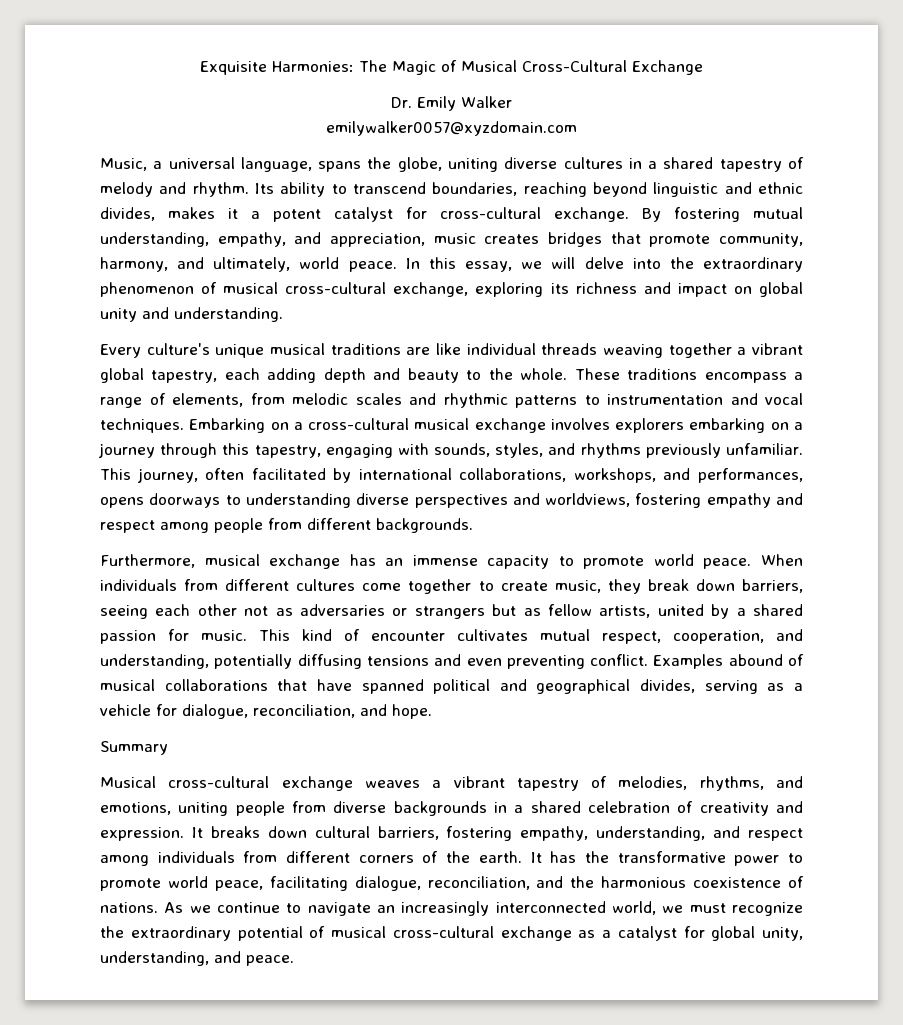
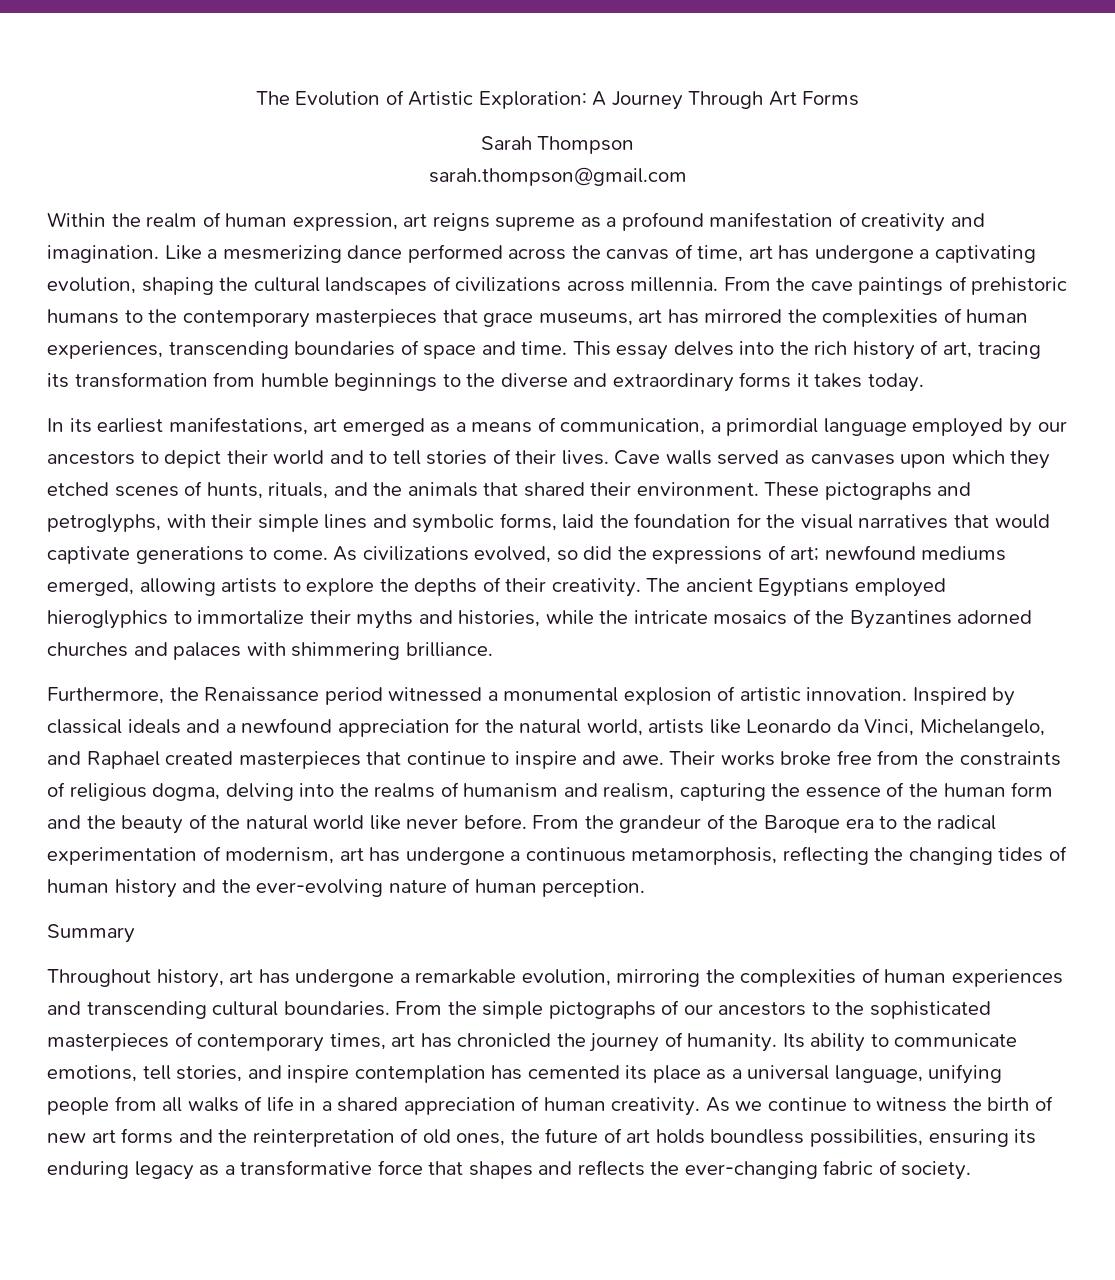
[200,60,703,75] [391,96,512,111] [326,121,577,136] [100,157,805,172] [100,182,804,197] [100,207,803,222] [100,232,803,247] [100,257,803,272] [100,282,803,297] [100,307,283,322] [100,343,803,358] [100,368,803,383] [100,393,803,408] [100,418,803,433] [98,443,803,458] [100,468,803,483] [100,493,803,508] [100,518,473,533] [100,554,803,569] [100,579,803,594] [100,604,803,619] [100,629,803,644] [100,654,804,669] [100,679,803,694] [100,704,432,719] [100,741,168,755] [100,776,803,791] [100,801,804,816] [100,826,803,841] [100,851,803,866] [100,876,804,891] [100,901,804,916] [100,926,803,941] [100,951,294,966] Exquisite Harmonies: The Magic of Musical Cross-Cultural Exchange // Dr. Emily Walker // emilywalker0057@xyzdomain.com // Music, a universal language, spans the globe, uniting diverse cultures in a shared tapestry of melody and rhythm. Its ability to transcend boundaries, reaching beyond linguistic and ethnic divides, makes it a potent catalyst for cross-cultural exchange. By fostering mutual understanding, empathy, and appreciation, music creates bridges that promote community, harmony, and ultimately, world peace. In this essay, we will delve into the extraordinary phenomenon of musical cross-cultural exchange, exploring its richness and impact on global unity and understanding. // Every culture's unique musical traditions are like individual threads weaving together a vibrant global tapestry, each adding depth and beauty to the whole. These traditions encompass a range of elements, from melodic scales and rhythmic patterns to instrumentation and vocal techniques. Embarking on a cross-cultural musical exchange involves explorers embarking on a journey through this tapestry, engaging with sounds, styles, and rhythms previously unfamiliar. This journey, often facilitated by international collaborations, workshops, and performances, opens doorways to understanding diverse perspectives and worldviews, fostering empathy and respect among people from different backgrounds. // Furthermore, musical exchange has an immense capacity to promote world peace. When individuals from different cultures come together to create music, they break down barriers, seeing each other not as adversaries or strangers but as fellow artists, united by a shared passion for music. This kind of encounter cultivates mutual respect, cooperation, and understanding, potentially diffusing tensions and even preventing conflict. Examples abound of musical collaborations that have spanned political and geographical divides, serving as a vehicle for dialogue, reconciliation, and hope. // Summary // Musical cross-cultural exchange weaves a vibrant tapestry of melodies, rhythms, and emotions, uniting people from diverse backgrounds in a shared celebration of creativity and expression. It breaks down cultural barriers, fostering empathy, understanding, and respect among individuals from different corners of the earth. It has the transformative power to promote world peace, facilitating dialogue, reconciliation, and the harmonious coexistence of nations. As we continue to navigate an increasingly interconnected world, we must recognize the extraordinary potential of musical cross-cultural exchange as a catalyst for global unity, understanding, and peace. -> [255,90,860,110] [480,136,635,154] [428,167,687,186] [47,212,986,232] [47,244,1037,263] [47,276,1068,295] [47,308,1029,328] [47,340,1041,360] [47,372,924,392] [47,417,1067,437] [47,449,1051,469] [47,481,972,500] [47,513,1050,533] [47,545,1007,564] [47,577,946,597] [47,609,1033,629] [47,642,493,660] [47,686,1016,706] [47,718,1046,737] [47,750,1061,769] [47,782,1054,801] [47,814,997,834] [47,846,1067,865] [47,878,646,898] [47,924,135,943] [47,968,1063,988] [47,1000,991,1019] [47,1032,1018,1052] [47,1064,1003,1084] [47,1096,1053,1116] [47,1128,1037,1147] [47,1160,972,1180] The Evolution of Artistic Exploration: A Journey Through Art Forms // Sarah Thompson // sarah.thompson@gmail.com // Within the realm of human expression, art reigns supreme as a profound manifestation of creativity and imagination. Like a mesmerizing dance performed across the canvas of time, art has undergone a captivating evolution, shaping the cultural landscapes of civilizations across millennia. From the cave paintings of prehistoric humans to the contemporary masterpieces that grace museums, art has mirrored the complexities of human experiences, transcending boundaries of space and time. This essay delves into the rich history of art, tracing its transformation from humble beginnings to the diverse and extraordinary forms it takes today. // In its earliest manifestations, art emerged as a means of communication, a primordial language employed by our ancestors to depict their world and to tell stories of their lives. Cave walls served as canvases upon which they etched scenes of hunts, rituals, and the animals that shared their environment. These pictographs and petroglyphs, with their simple lines and symbolic forms, laid the foundation for the visual narratives that would captivate generations to come. As civilizations evolved, so did the expressions of art; newfound mediums emerged, allowing artists to explore the depths of their creativity. The ancient Egyptians employed hieroglyphics to immortalize their myths and histories, while the intricate mosaics of the Byzantines adorned churches and palaces with shimmering brilliance. // Furthermore, the Renaissance period witnessed a monumental explosion of artistic innovation. Inspired by classical ideals and a newfound appreciation for the natural world, artists like Leonardo da Vinci, Michelangelo, and Raphael created masterpieces that continue to inspire and awe. Their works broke free from the constraints of religious dogma, delving into the realms of humanism and realism, capturing the essence of the human form and the beauty of the natural world like never before. From the grandeur of the Baroque era to the radical experimentation of modernism, art has undergone a continuous metamorphosis, reflecting the changing tides of human history and the ever-evolving nature of human perception. // Summary // Throughout history, art has undergone a remarkable evolution, mirroring the complexities of human experiences and transcending cultural boundaries. From the simple pictographs of our ancestors to the sophisticated masterpieces of contemporary times, art has chronicled the journey of humanity. Its ability to communicate emotions, tell stories, and inspire contemplation has cemented its place as a universal language, unifying people from all walks of life in a shared appreciation of human creativity. As we continue to witness the birth of new art forms and the reinterpretation of old ones, the future of art holds boundless possibilities, ensuring its enduring legacy as a transformative force that shapes and reflects the ever-changing fabric of society.

